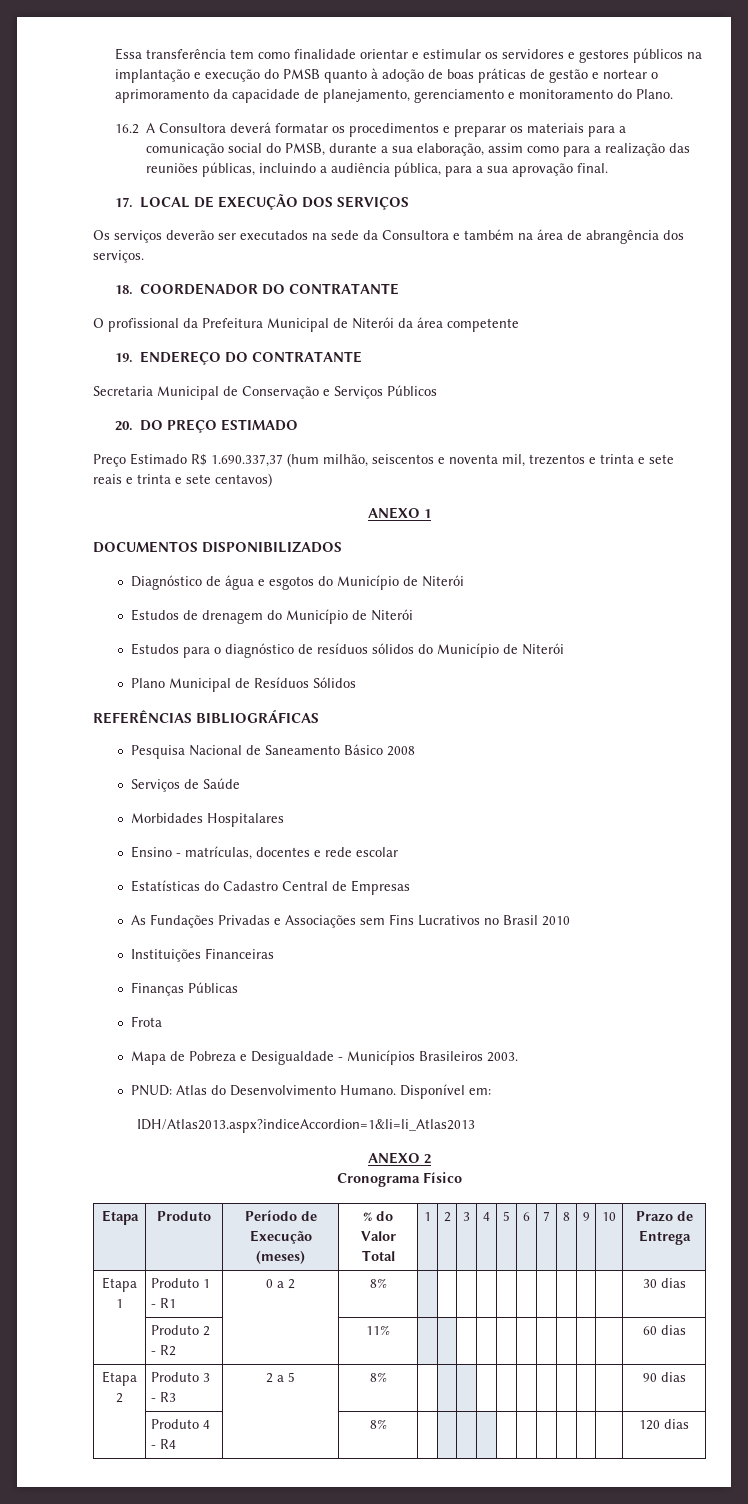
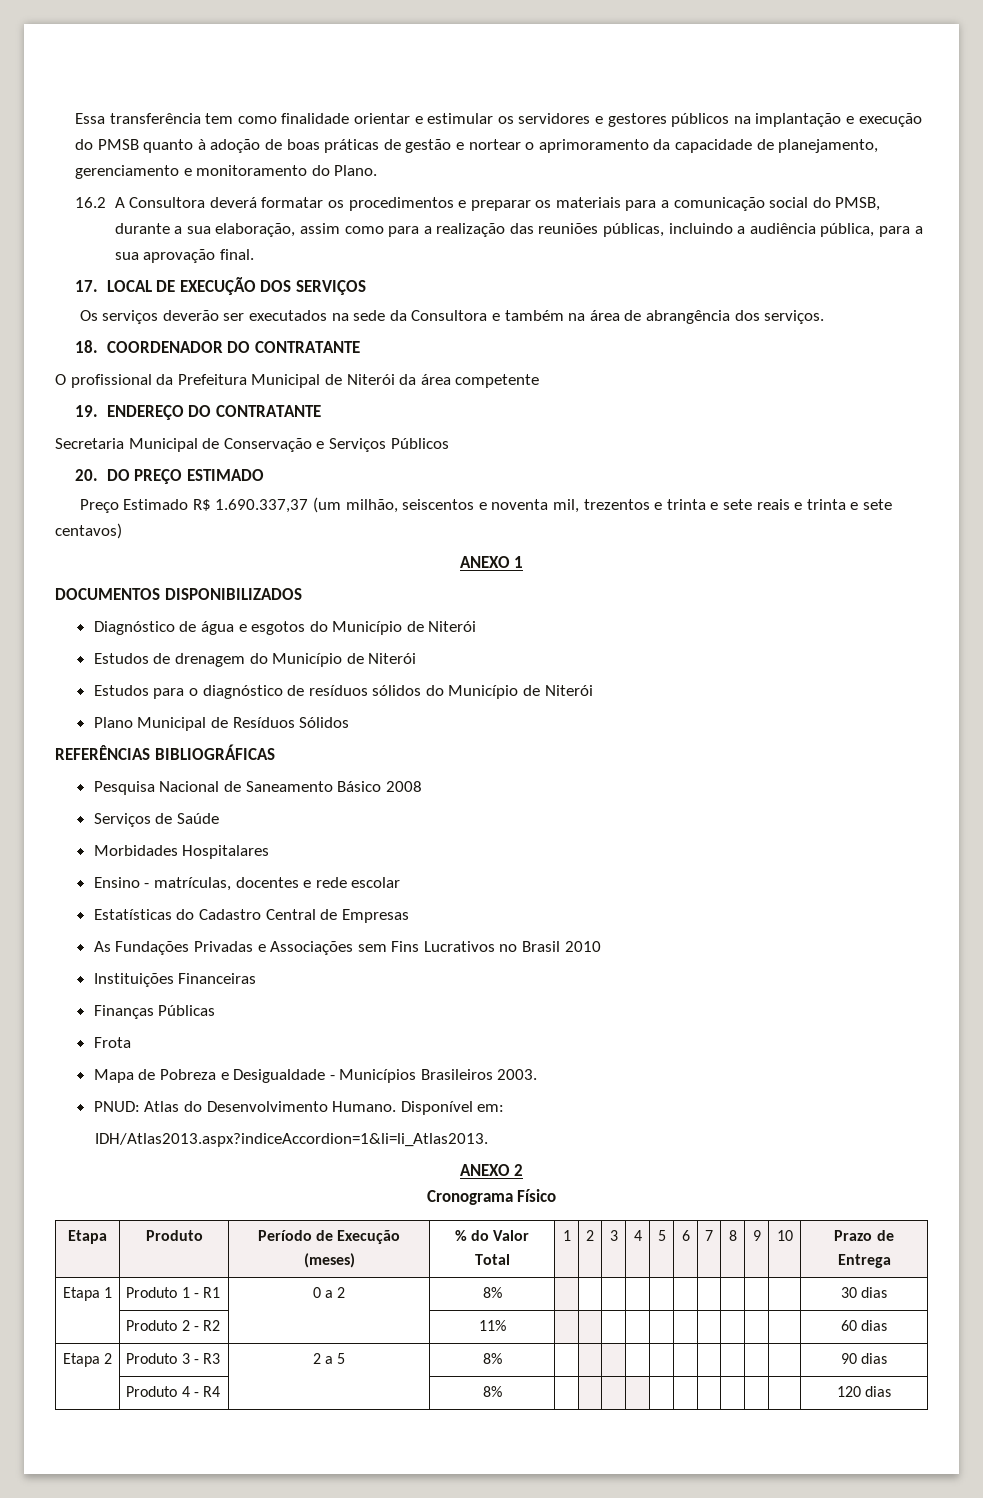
[287,453,319,467] (hum -> [313,497,342,513] (um
[136,1119,475,1133] IDH/Atlas2013.aspx?indiceAccordion=1&li=li_Atlas2013 -> [95,1133,489,1147] IDH/Atlas2013.aspx?indiceAccordion=1&li=li_Atlas2013.

